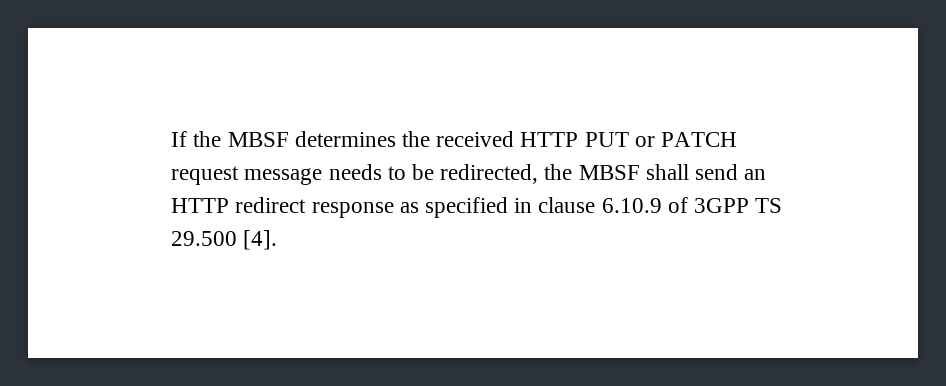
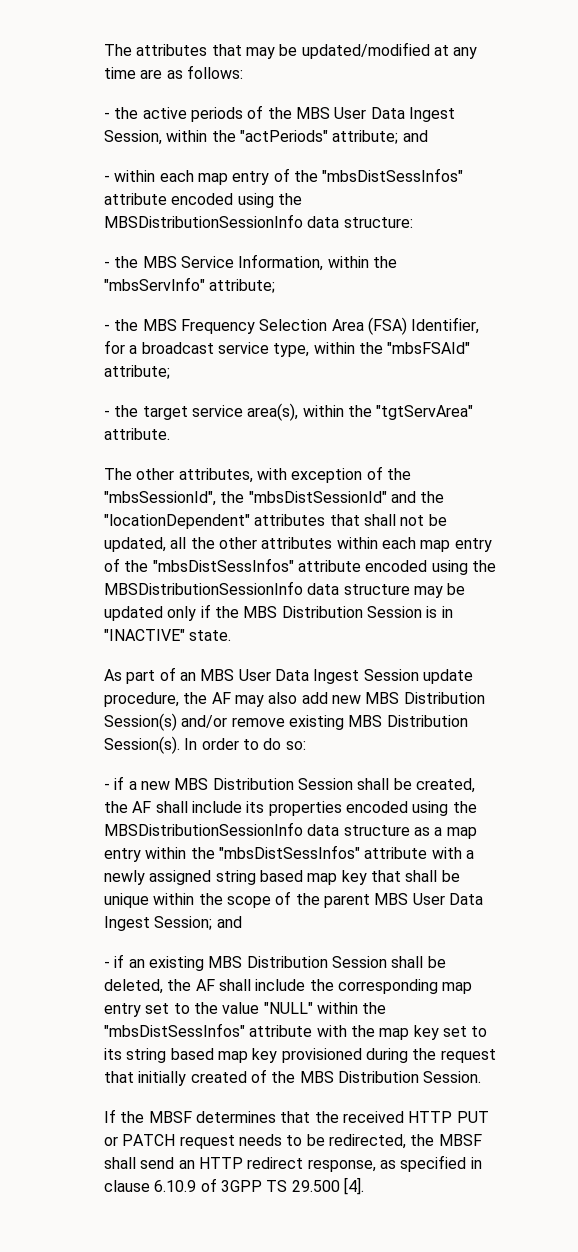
(171, 139) none -> [104,42,478,59] [104,65,243,79] [104,105,455,122] [104,130,428,145] [104,168,464,185] [104,193,302,208] [104,214,413,228] [104,254,397,271] [104,277,276,293] [104,317,480,335] [104,340,471,357] [104,365,171,379] [104,403,474,421] [104,428,171,440] [104,466,411,483] [104,491,445,506] [104,514,447,529] [104,537,492,552] [104,558,496,575] [104,581,466,598] [104,604,453,621] [104,629,232,641] [104,667,473,684] [104,692,485,707] [104,713,468,731] [104,736,306,754] [104,776,475,793] [104,801,477,816] [104,822,477,839] [104,845,474,862] [104,870,460,885] [104,891,483,908] [104,916,242,931] [104,954,446,971] [104,979,473,994] [104,1002,387,1017] [104,1023,488,1040] [104,1048,496,1063] [104,1069,482,1086] The attributes that may be updated/modified at any time are as follows: // - the active periods of the MBS User Data Ingest Session, within the "actPeriods" attribute; and // - within each map entry of the "mbsDistSessInfos" attribute encoded using the MBSDistributionSessionInfo data structure: // - the MBS Service Information, within the "mbsServInfo" attribute; // - the MBS Frequency Selection Area (FSA) Identifier, for a broadcast service type, within the "mbsFSAId" attribute; // - the target service area(s), within the "tgtServArea" attribute. // The other attributes, with exception of the "mbsSessionId", the "mbsDistSessionId" and the "locationDependent" attributes that shall not be updated, all the other attributes within each map entry of the "mbsDistSessInfos" attribute encoded using the MBSDistributionSessionInfo data structure may be updated only if the MBS Distribution Session is in "INACTIVE" state. // As part of an MBS User Data Ingest Session update procedure, the AF may also add new MBS Distribution Session(s) and/or remove existing MBS Distribution Session(s). In order to do so: // - if a new MBS Distribution Session shall be created, the AF shall include its properties encoded using the MBSDistributionSessionInfo data structure as a map entry within the "mbsDistSessInfos" attribute with a newly assigned string based map key that shall be unique within the scope of the parent MBS User Data Ingest Session; and // - if an existing MBS Distribution Session shall be deleted, the AF shall include the corresponding map entry set to the value "NULL" within the "mbsDistSessInfos" attribute with the map key set to its string based map key provisioned during the request that initially created of the MBS Distribution Session. //
(396, 139) none -> [280,1111,311,1123] that
[244,168,323,185] message -> (235, 1142) none
[311,202,394,218] response -> [307,1159,376,1172] response,

